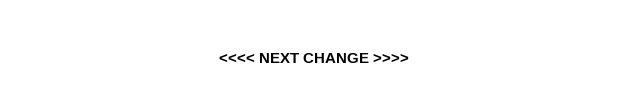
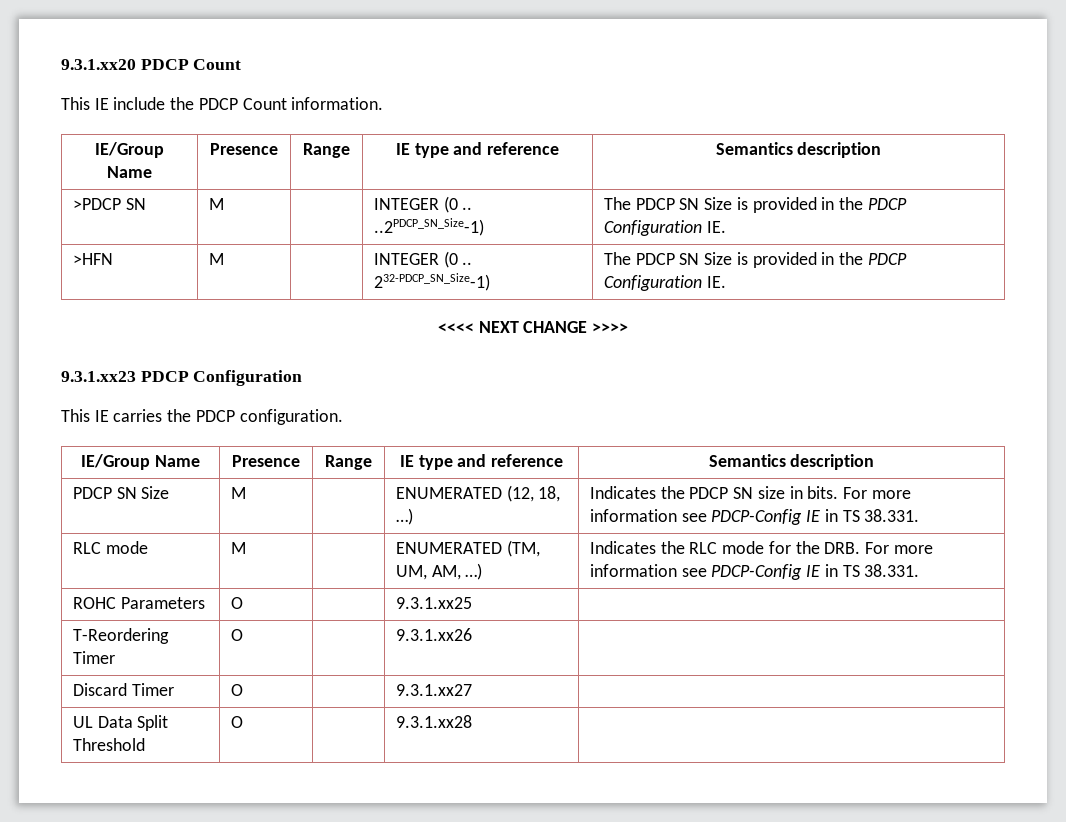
[218,53,410,63] <<<< NEXT CHANGE >>>> -> [61,59,242,70] [61,97,384,110] [95,142,164,158] [107,166,152,178] [210,143,278,155] [303,143,350,158] [395,142,560,158] [715,142,882,158] [72,198,146,210] [208,198,224,210] [373,196,473,213] [373,218,484,236] [603,197,907,213] [603,220,726,236] [72,253,113,265] [208,253,224,265] [373,251,473,268] [373,273,490,291] [603,252,907,268] [603,275,726,291] [437,321,629,333] [61,370,303,386] [61,409,343,425] [81,454,200,470] [232,455,300,467] [325,455,372,470] [399,454,564,470] [708,454,875,470] [72,486,170,499] [230,487,246,499] [395,485,561,502] [395,508,413,525] [589,486,911,499] [589,509,920,525] [72,541,148,554] [230,542,246,554] [395,540,540,557] [395,563,483,580] [589,541,933,554] [589,564,920,580] [72,597,205,609] [230,597,243,609] [395,597,472,609] [72,628,169,644] [72,651,115,664] [230,629,243,641] [395,628,472,641] [72,683,174,696] [230,684,243,696] [395,684,472,696] [72,715,169,731] [72,738,145,751] [230,716,243,728] [395,715,472,728] 9.3.1.xx20 PDCP Count // This IE include the PDCP Count information. // IE/Group Name | Presence | Range | IE type and reference | Semantics description // >PDCP SN | M | | INTEGER (0 .. ..2PDCP_SN_Size-1) | The PDCP SN Size is provided in the PDCP Configuration IE. // >HFN | M | | INTEGER (0 .. 232-PDCP_SN_Size-1) | The PDCP SN Size is provided in the PDCP Configuration IE. // <<<< NEXT CHANGE >>>> // 9.3.1.xx23 PDCP Configuration // This IE carries the PDCP configuration. // IE/Group Name | Presence | Range | IE type and reference | Semantics description // PDCP SN Size | M | | ENUMERATED (12, 18, …) | Indicates the PDCP SN size in bits. For more information see PDCP-Config IE in TS 38.331. // RLC mode | M | | ENUMERATED (TM, UM, AM, …) | Indicates the RLC mode for the DRB. For more information see PDCP-Config IE in TS 38.331. // ROHC Parameters | O | | 9.3.1.xx25 | // T-Reordering Timer | O | | 9.3.1.xx26 | // Discard Timer | O | | 9.3.1.xx27 | // UL Data Split Threshold | O | | 9.3.1.xx28 |

